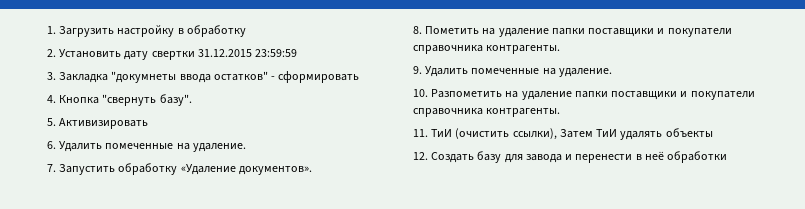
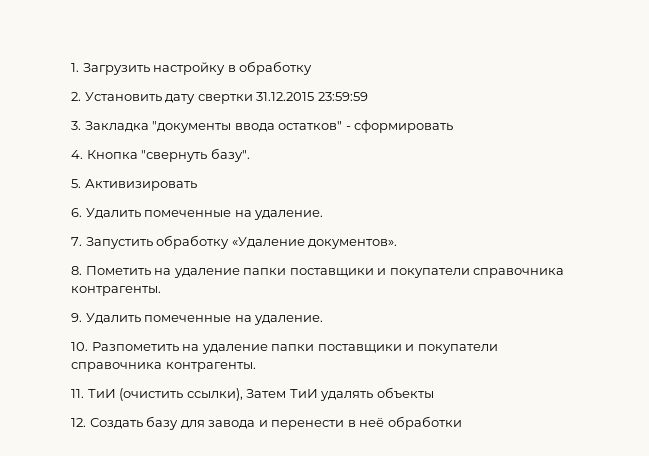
[111,71,177,83] "докумнеты -> [152,121,232,133] "документы

